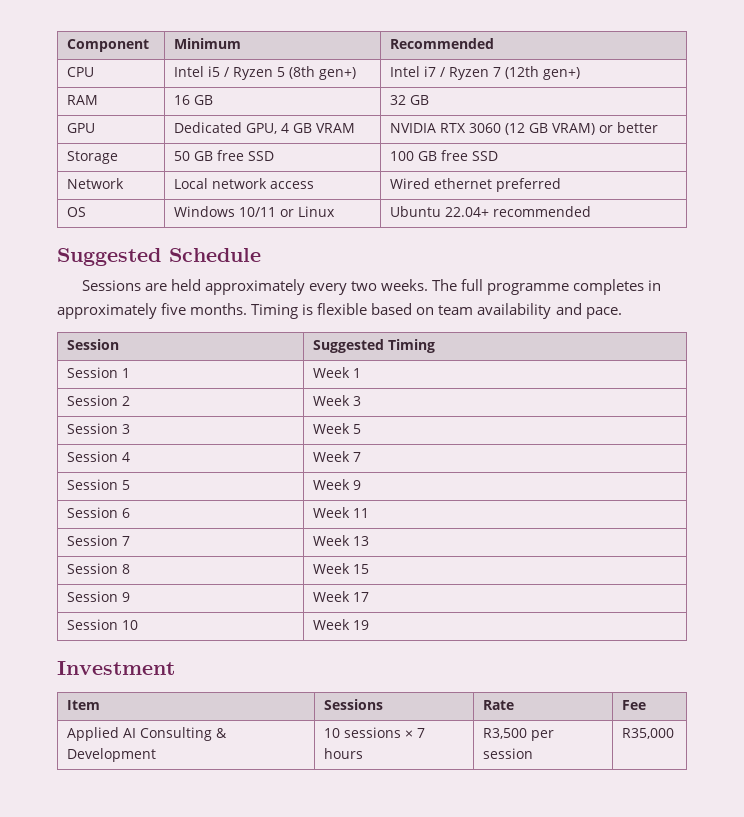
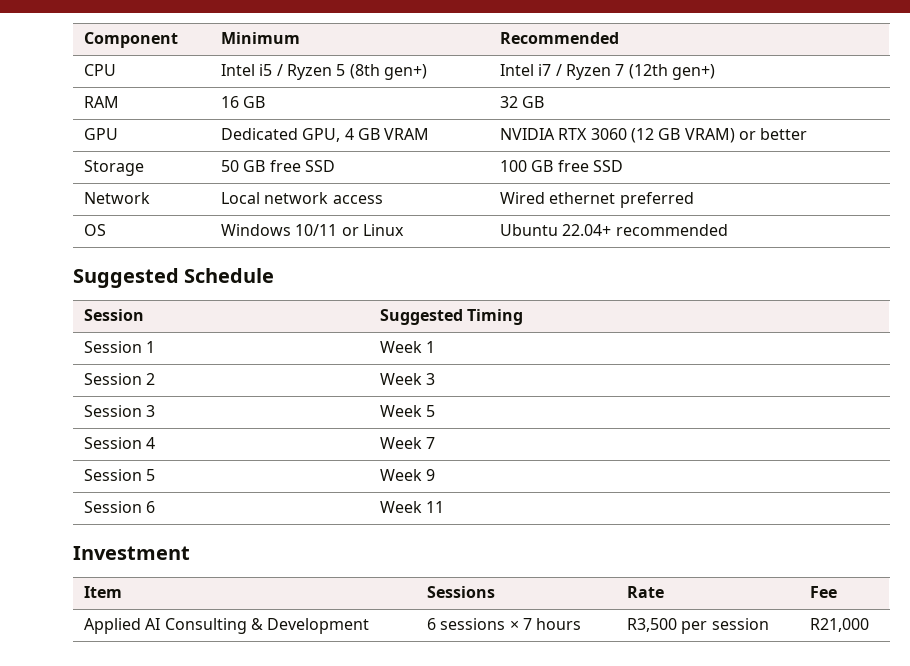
[81,279,662,295] [57,303,622,319] // Sessions are held approximately every two weeks. The full programme completes in approximately five months. Timing is flexible based on team availability and pace. -> (275, 275) none
[67,535,131,546] [313,535,370,546] [67,563,131,574] [313,563,370,574] [67,591,131,602] [313,591,370,602] [67,619,139,630] [313,619,370,630] // Session 7 | Week 13 // Session 8 | Week 15 // Session 9 | Week 17 // Session 10 | Week 19 -> (445, 507) none
[324,728,341,738] 10 -> [426,618,436,630] 6
[622,728,675,739] R35,000 -> [809,618,869,632] R21,000

